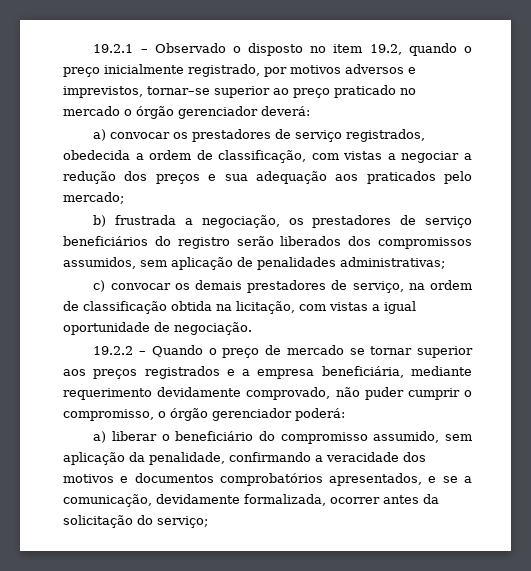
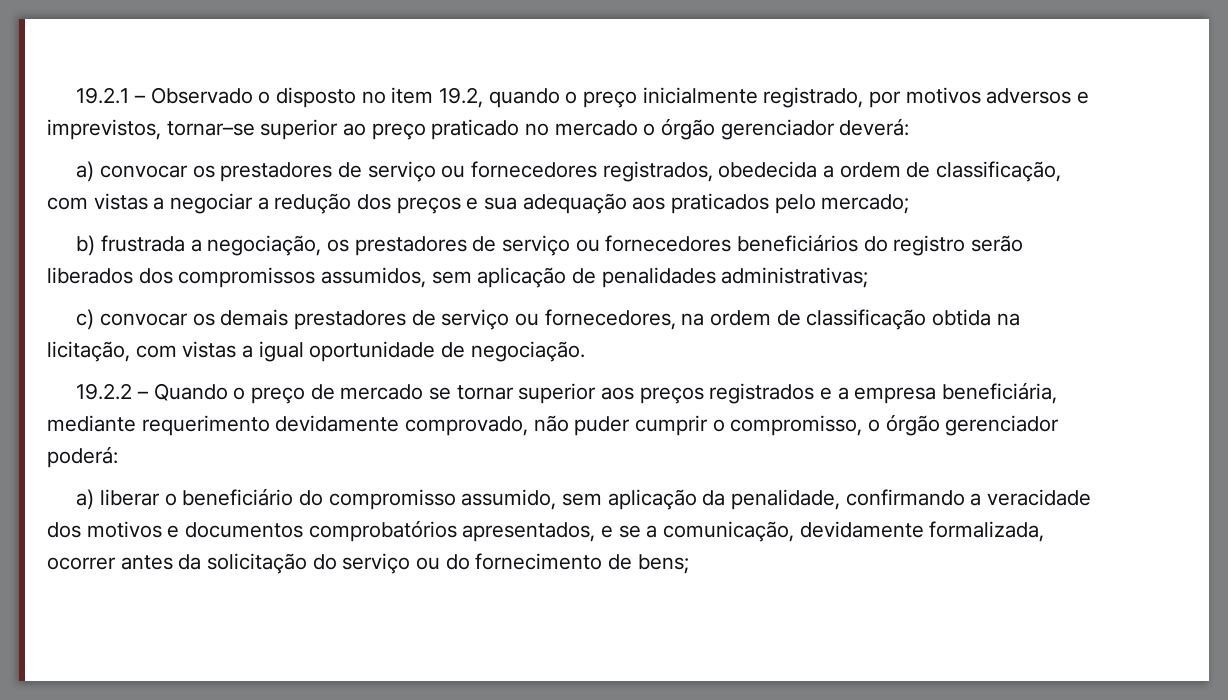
(343, 136) none -> [441,161,597,178] ou fornecedores
(472, 222) none -> [575,235,732,252] ou fornecedores
[352,281,404,293] serviço, -> [441,309,676,330] serviço ou fornecedores,
[157,516,208,528] serviço; -> [342,553,689,574] serviço ou do fornecimento de bens;

